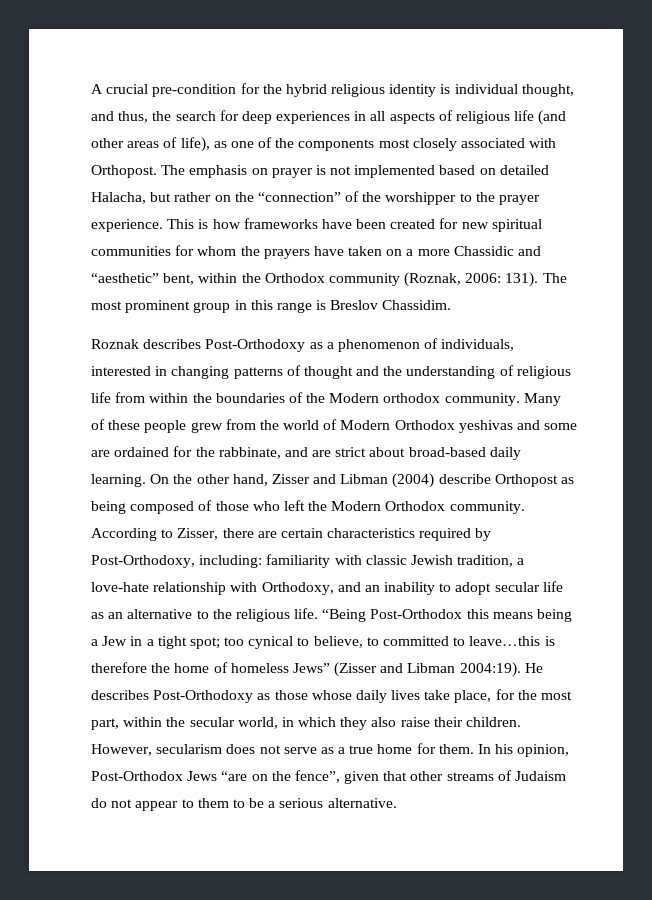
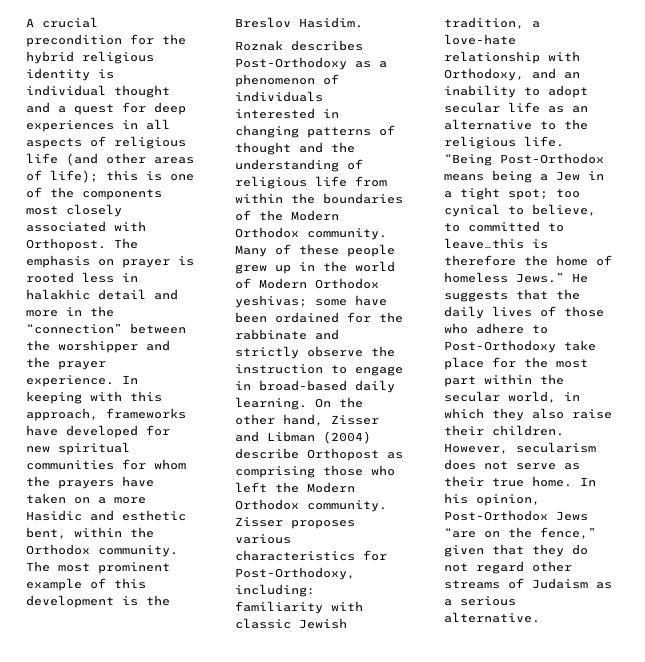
[152,84,237,97] pre-condition -> [26,34,122,47] precondition
[521,84,574,97] [91,111,216,123] thought, and thus, the search -> [114,85,170,98] [26,102,114,115] thought and a quest
[180,137,227,152] life), as -> [50,170,162,183] life); this is
[330,165,549,178] [91,192,231,204] not implemented based on detailed Halacha, but rather on -> [26,272,138,283] [26,289,178,300] [26,307,82,317] rooted less in halakhic detail and more in
[345,191,360,202] of -> [130,323,186,334] between
[459,193,472,202] to -> [146,340,170,351] and
[167,218,436,229] This is how frameworks have been created -> [122,375,138,384] [26,391,162,404] [26,408,186,421] [26,425,138,438] In keeping with this approach, frameworks have developed
[453,246,542,256] [91,273,159,283] Chassidic and “aesthetic” -> [26,510,186,521] Hasidic and esthetic
[328,272,567,287] [91,300,452,313] community (Roznak, 2006: 131). The most prominent group in this range is Breslov Chassidim. -> [98,545,178,557] [26,561,170,574] [26,578,146,591] [26,595,170,608] [235,17,363,28] community. The most prominent example of this development is the Breslov Hasidim.
[441,339,515,351] individuals, -> [235,91,323,102] individuals
[383,393,441,403] orthodox -> [235,227,299,238] Orthodox
[225,419,256,430] from -> [275,262,315,274] up in
[458,420,578,433] [91,446,406,459] yeshivas and some are ordained for the rabbinate, and are strict about -> [235,295,387,308] [235,312,403,323] [235,329,339,340] [235,346,395,359] [235,364,403,376] [235,381,251,390] yeshivas; some have been ordained for the rabbinate and strictly observe the instruction to engage in
[91,500,213,514] being composed of -> [235,466,315,478] comprising
[91,528,492,541] According to Zisser, there are certain characteristics required by -> [235,517,355,529] [235,534,291,544] [235,550,387,561] Zisser proposes various characteristics for
[466,609,489,619] this -> (604, 158) none
[292,662,543,677] [91,690,492,703] Jews” (Zisser and Libman 2004:19). He describes Post-Orthodoxy as those whose daily lives take place, -> [516,272,588,283] [444,289,580,302] [444,306,604,319] [444,323,548,334] [444,340,596,353] [444,357,484,370] Jews.” He suggests that the daily lives of those who adhere to Post-Orthodoxy take place
[91,718,119,730] part, -> [444,376,476,387] part
[338,743,474,754] a true home for them. -> [444,476,572,487] their true home.
[294,770,340,783] fence”, -> [540,527,596,539] fence,”
[410,770,567,781] [91,798,265,811] other streams of Judaism do not appear to them to be -> [532,544,588,557] [444,561,572,574] [444,578,612,589] they do not regard other streams of Judaism as

